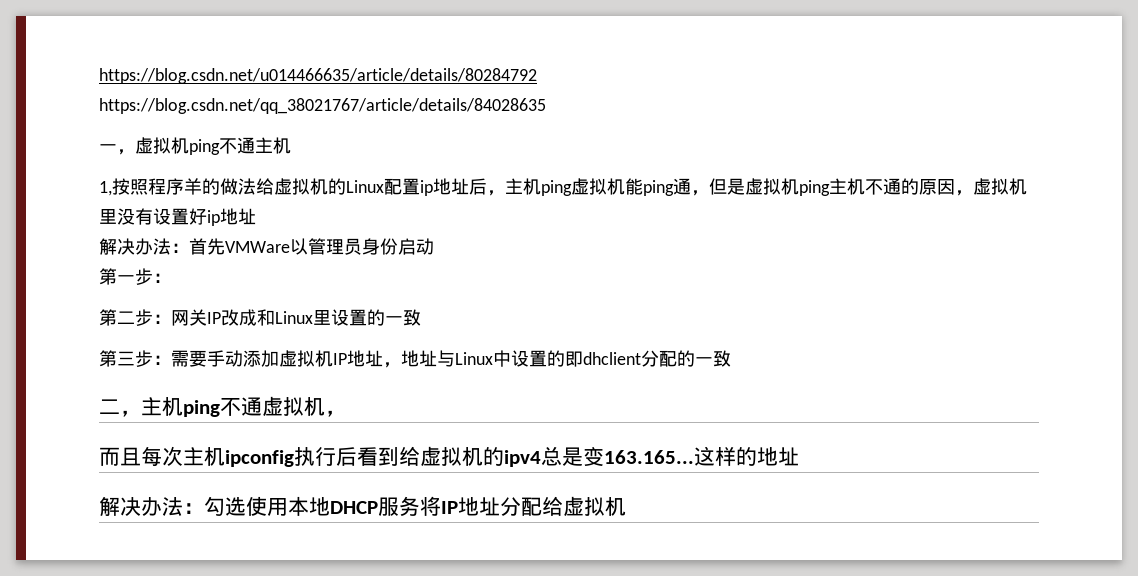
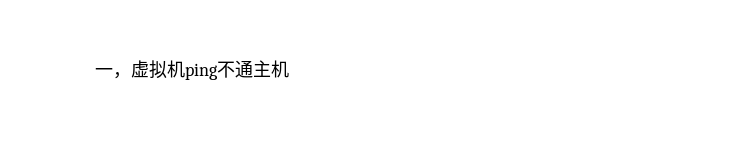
[99,68,537,84] [99,98,546,114] https://blog.csdn.net/u014466635/article/details/80284792 // https://blog.csdn.net/qq_38021767/article/details/84028635 // -> (95, 72) none
[99,178,1027,196] [99,208,256,226] [99,238,434,255] [99,268,171,285] [99,309,421,326] [99,350,731,368] [99,396,346,417] [99,446,799,467] [99,496,626,516] // 1,按照程序羊的做法给虚拟机的Linux配置ip地址后，主机ping虚拟机能ping通，但是虚拟机ping主机不通的原因，虚拟机里没有设置好ip地址 // 解决办法：首先VMWare以管理员身份启动 // 第一步： // 第二步：网关IP改成和Linux里设置的一致 // 第三步：需要手动添加虚拟机IP地址，地址与Linux中设置的即dhclient分配的一致 // 二，主机ping不通虚拟机， // 而且每次主机ipconfig执行后看到给虚拟机的ipv4总是变163.165...这样的地址 // 解决办法：勾选使用本地DHCP服务将IP地址分配给虚拟机 -> (289, 69) none

